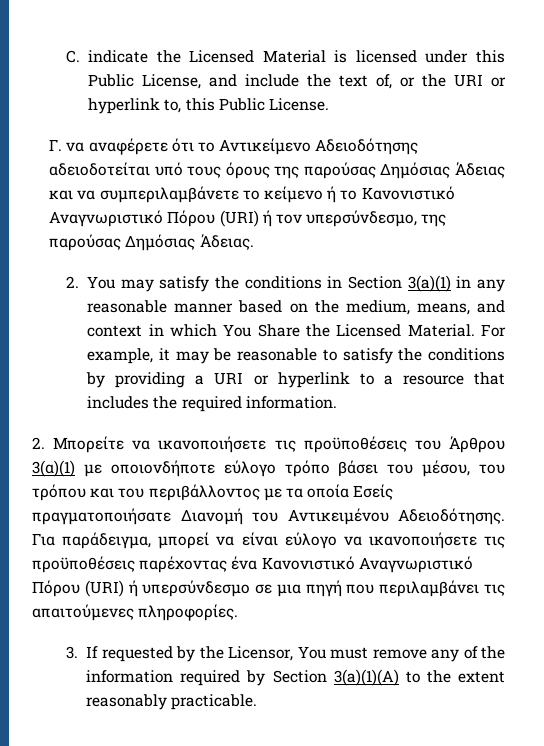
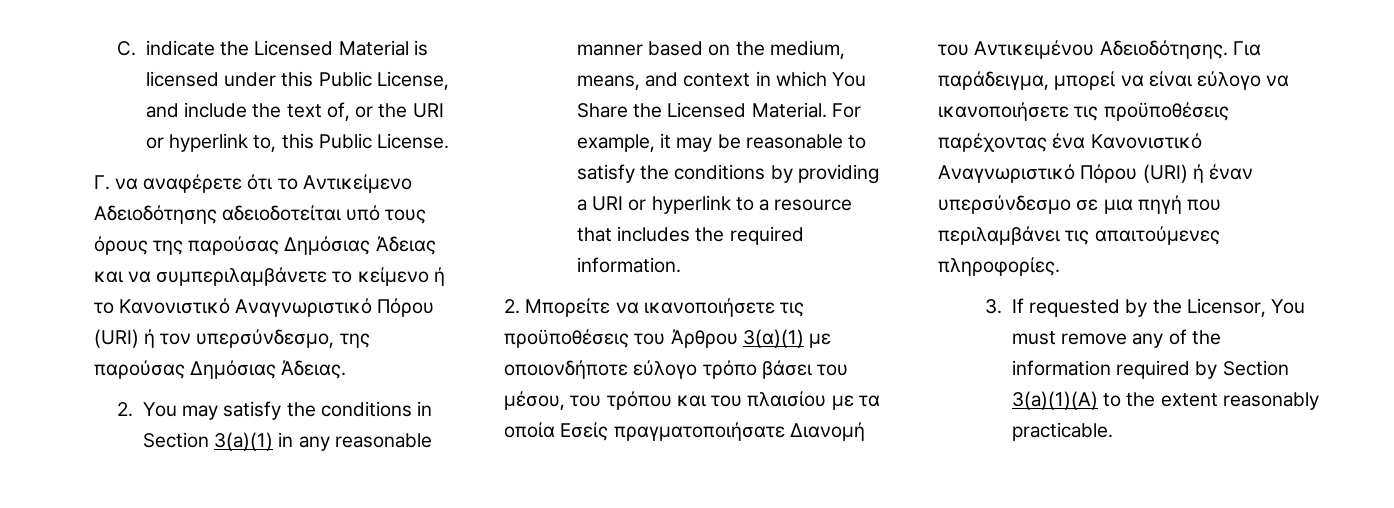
[148,484,260,501] περιβάλλοντος -> [747,391,827,407] πλαισίου
(138, 588) none -> [1209,164,1254,180] έναν

